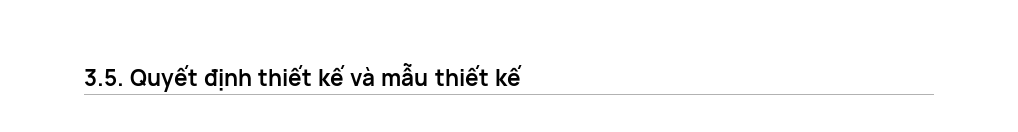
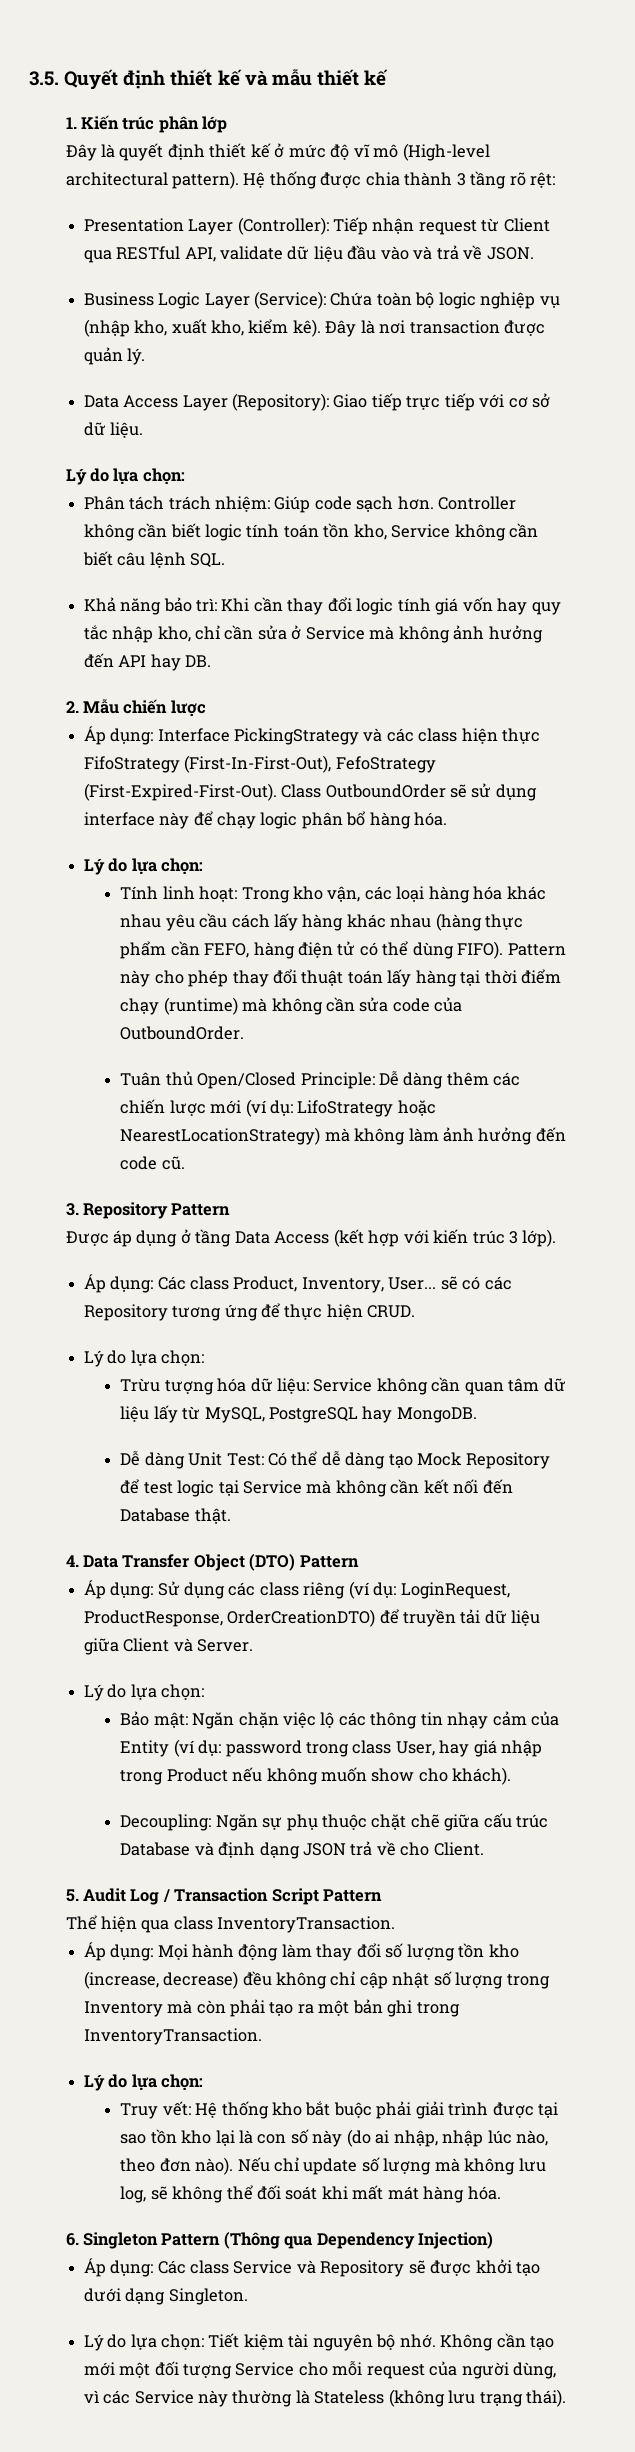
(522, 75) none -> [65,115,228,133] [65,143,490,161] [65,171,556,189] [83,217,550,235] [83,245,534,263] [83,291,560,309] [83,319,546,337] [83,347,146,365] [83,393,551,411] [83,422,144,438] [65,468,185,485] [83,496,517,513] [83,523,539,541] [82,551,226,568] [83,597,561,615] [83,625,543,643] [83,653,212,671] [65,699,206,716] [83,726,541,745] [83,755,436,773] [83,783,537,801] [83,811,448,829] [83,858,204,875] [120,886,546,903] [120,913,524,931] [120,941,566,959] [120,969,562,987] [120,997,463,1015] [120,1026,245,1040] [120,1071,521,1089] [120,1099,436,1117] [120,1127,566,1145] [120,1156,185,1170] [65,1202,231,1219] [65,1229,557,1247] [83,1274,512,1293] [83,1303,416,1321] [83,1350,205,1367] [120,1377,566,1395] [120,1405,477,1423] [120,1451,550,1469] [120,1479,513,1497] [120,1508,231,1524] [65,1554,359,1571] [83,1580,510,1599] [83,1609,541,1627] [83,1638,254,1655] [83,1684,205,1701] [120,1711,560,1729] [120,1739,543,1757] [120,1767,512,1785] [120,1813,549,1831] [120,1841,484,1859] [65,1888,383,1905] [65,1915,396,1933] [83,1942,519,1961] [83,1971,550,1989] [83,1999,460,2017] [83,2028,262,2045] [83,2074,204,2091] [120,2101,559,2119] [120,2129,549,2147] [120,2157,546,2175] [120,2185,501,2203] [65,2232,494,2249] [83,2258,541,2277] [83,2288,248,2305] [83,2333,555,2351] [83,2361,557,2379] [83,2389,567,2407] // 1. Kiến trúc phân lớp // Đây là quyết định thiết kế ở mức độ vĩ mô (High-level architectural pattern). Hệ thống được chia thành 3 tầng rõ rệt: // Presentation Layer (Controller): Tiếp nhận request từ Client qua RESTful API, validate dữ liệu đầu vào và trả về JSON. // Business Logic Layer (Service): Chứa toàn bộ logic nghiệp vụ (nhập kho, xuất kho, kiểm kê). Đây là nơi transaction được quản lý. // Data Access Layer (Repository): Giao tiếp trực tiếp với cơ sở dữ liệu. // Lý do lựa chọn: // Phân tách trách nhiệm: Giúp code sạch hơn. Controller không cần biết logic tính toán tồn kho, Service không cần biết câu lệnh SQL. // Khả năng bảo trì: Khi cần thay đổi logic tính giá vốn hay quy tắc nhập kho, chỉ cần sửa ở Service mà không ảnh hưởng đến API hay DB. // 2. Mẫu chiến lược // Áp dụng: Interface PickingStrategy và các class hiện thực FifoStrategy (First-In-First-Out), FefoStrategy (First-Expired-First-Out). Class OutboundOrder sẽ sử dụng interface này để chạy logic phân bổ hàng hóa. // Lý do lựa chọn: // Tính linh hoạt: Trong kho vận, các loại hàng hóa khác nhau yêu cầu cách lấy hàng khác nhau (hàng thực phẩm cần FEFO, hàng điện tử có thể dùng FIFO). Pattern này cho phép thay đổi thuật toán lấy hàng tại thời điểm chạy (runtime) mà không cần sửa code của OutboundOrder. // Tuân thủ Open/Closed Principle: Dễ dàng thêm các chiến lược mới (ví dụ: LifoStrategy hoặc NearestLocationStrategy) mà không làm ảnh hưởng đến code cũ. // 3. Repository Pattern // Được áp dụng ở tầng Data Access (kết hợp với kiến trúc 3 lớp). // Áp dụng: Các class Product, Inventory, User... sẽ có các Repository tương ứng để thực hiện CRUD. // Lý do lựa chọn: // Trừu tượng hóa dữ liệu: Service không cần quan tâm dữ liệu lấy từ MySQL, PostgreSQL hay MongoDB. // Dễ dàng Unit Test: Có thể dễ dàng tạo Mock Repository để test logic tại Service mà không cần kết nối đến Database thật. // 4. Data Transfer Object (DTO) Pattern // Áp dụng: Sử dụng các class riêng (ví dụ: LoginRequest, ProductResponse, OrderCreationDTO) để truyền tải dữ liệu giữa Client và Server. // Lý do lựa chọn: // Bảo mật: Ngăn chặn việc lộ các thông tin nhạy cảm của Entity (ví dụ: password trong class User, hay giá nhập trong Product nếu không muốn show cho khách). // Decoupling: Ngăn sự phụ thuộc chặt chẽ giữa cấu trúc Database và định dạng JSON trả về cho Client. // 5. Audit Log / Transaction Script Pattern // Thể hiện qua class InventoryTransaction. // Áp dụng: Mọi hành động làm thay đổi số lượng tồn kho (increase, decrease) đều không chỉ cập nhật số lượng trong Inventory mà còn phải tạo ra một bản ghi trong InventoryTransaction. // Lý do lựa chọn: // Truy vết: Hệ thống kho bắt buộc phải giải trình được tại sao tồn kho lại là con số này (do ai nhập, nhập lúc nào, theo đơn nào). Nếu chỉ update số lượng mà không lưu log, sẽ không thể đối soát khi mất mát hàng hóa. // 6. Singleton Pattern (Thông qua Dependency Injection) // Áp dụng: Các class Service và Repository sẽ được khởi tạo dưới dạng Singleton. // Lý do lựa chọn: Tiết kiệm tài nguyên bộ nhớ. Không cần tạo mới một đối tượng Service cho mỗi request của người dùng, vì các Service này thường là Stateless (không lưu trạng thái).

